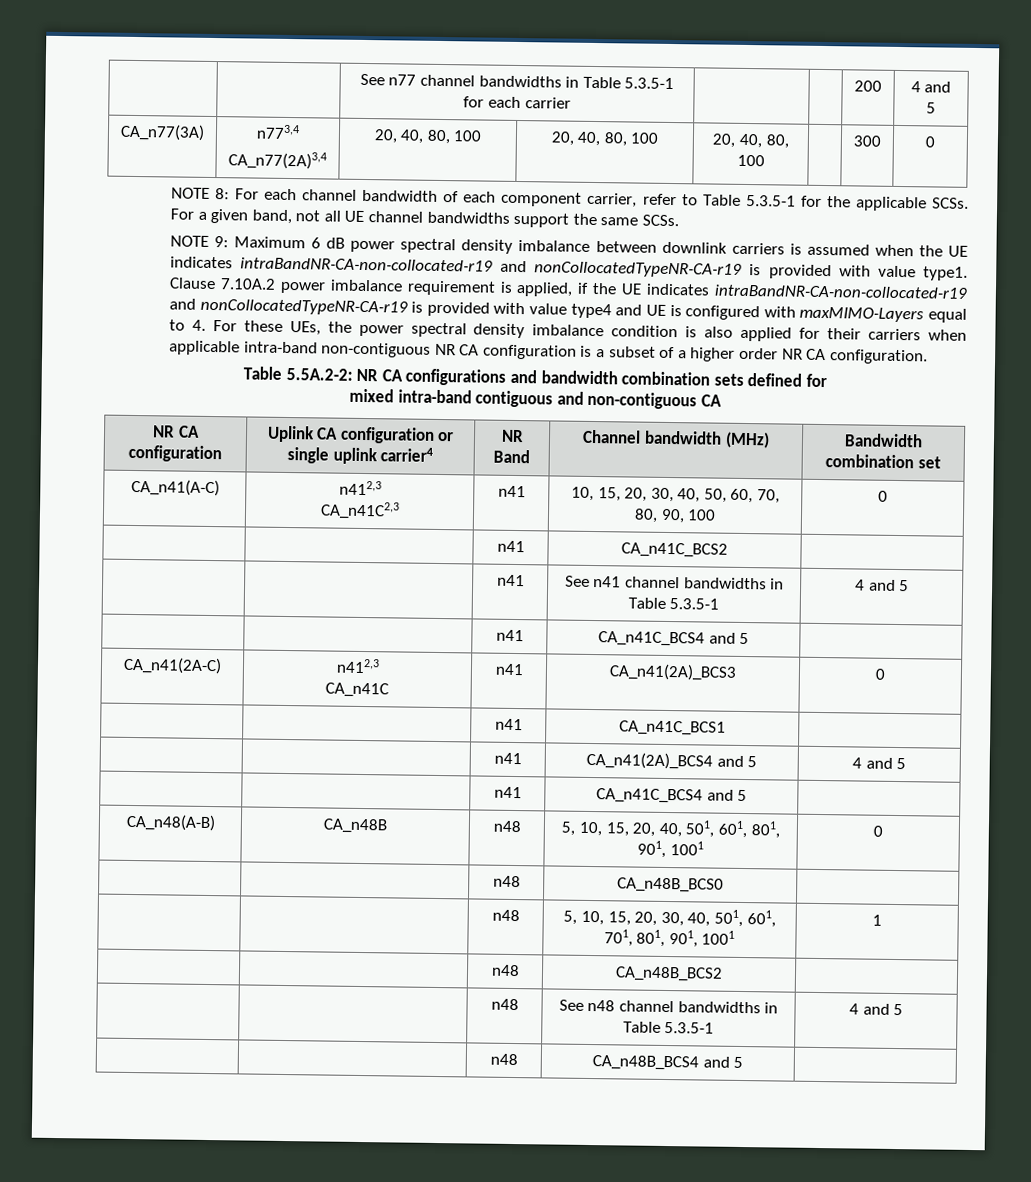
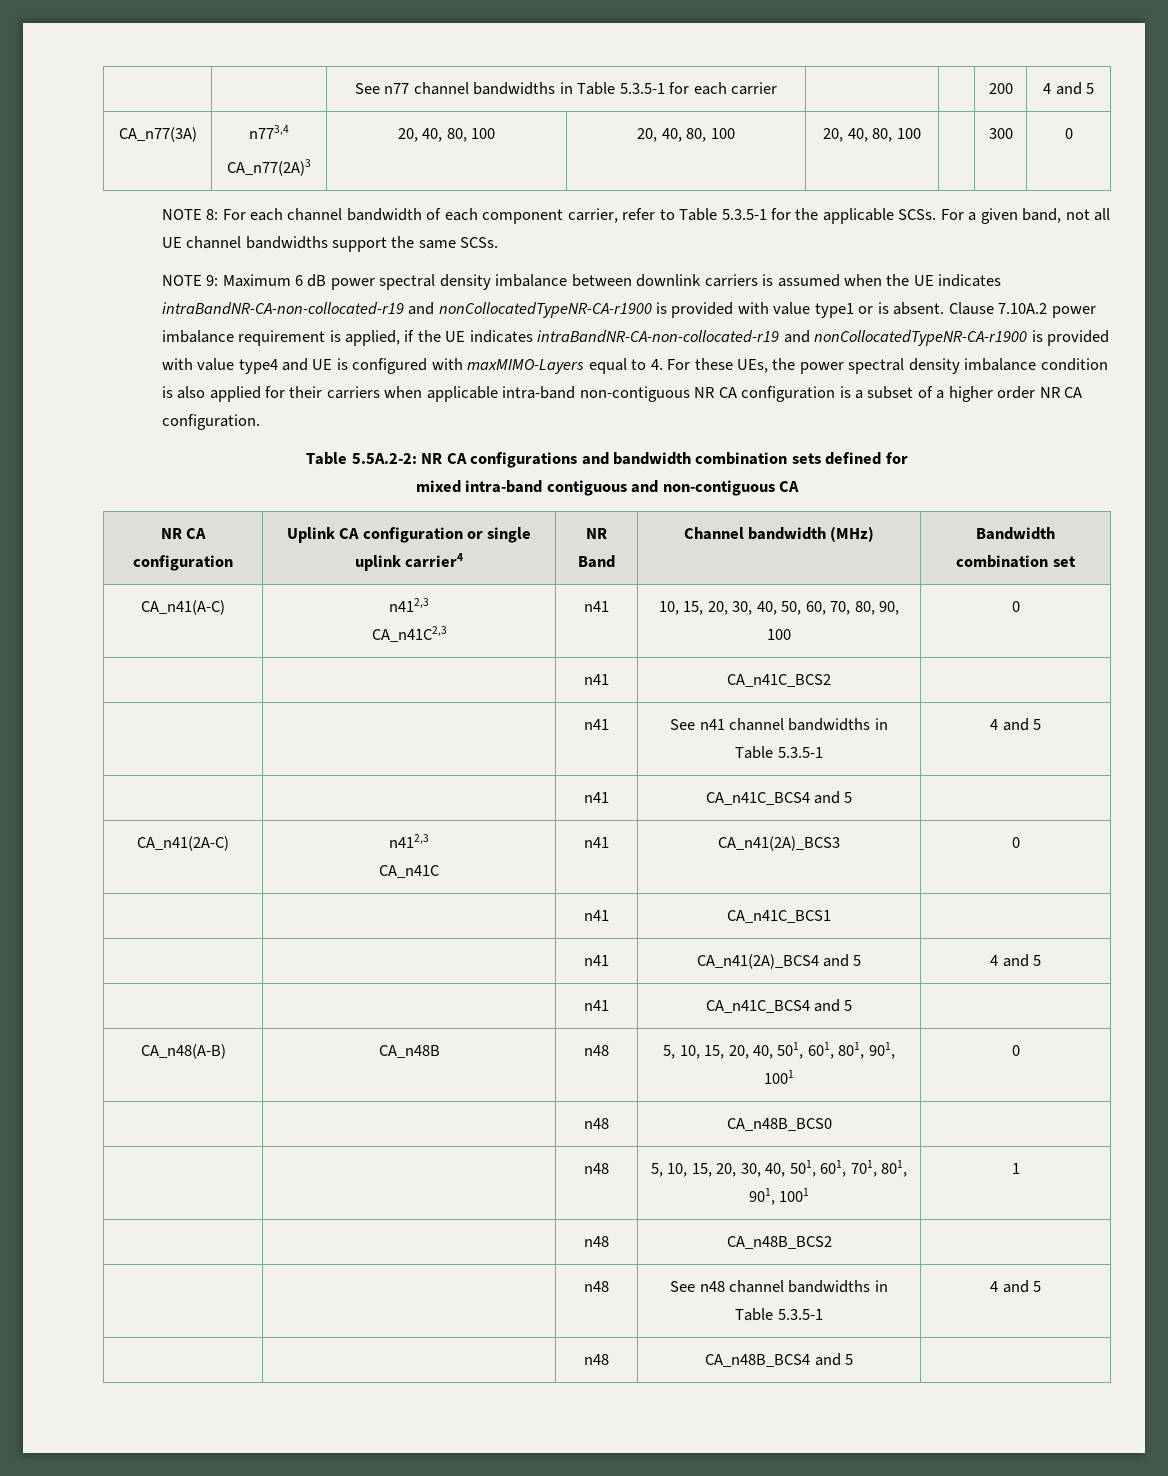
[228,151,327,170] CA_n77(2A)3,4 -> [227,159,311,176] CA_n77(2A)3
[534,261,968,281] nonCollocatedTypeNR-CA-r19 is provided with value type1. -> [438,302,945,318] nonCollocatedTypeNR-CA-r1900 is provided with value type1 or is absent.
[199,298,408,316] nonCollocatedTypeNR-CA-r19 -> [814,330,1028,346] nonCollocatedTypeNR-CA-r1900

